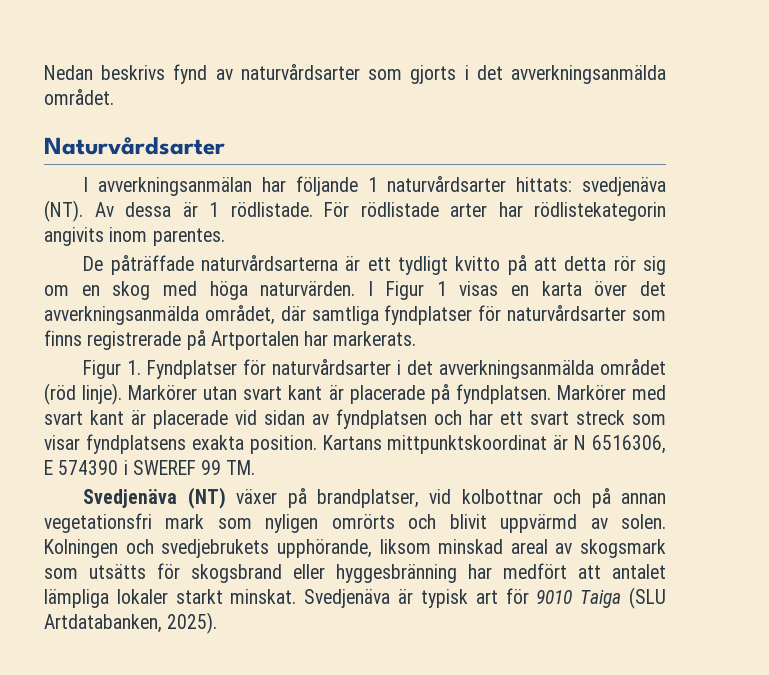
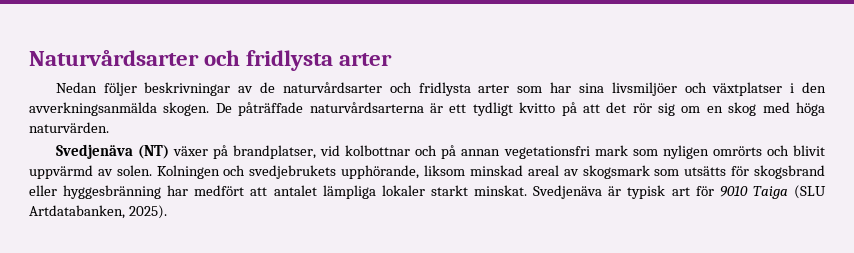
[44,64,666,84] [44,89,114,105] [44,137,225,155] [83,176,667,196] [44,200,666,222] [44,227,225,246] Nedan beskrivs fynd av naturvårdsarter som gjorts i det avverkningsanmälda området. // Naturvårdsarter // I avverkningsanmälan har följande 1 naturvårdsarter hittats: svedjenäva (NT). Av dessa är 1 rödlistade. För rödlistade arter har rödlistekategorin angivits inom parentes. // -> [29,49,393,71] [55,82,826,96] [29,102,210,116] Naturvårdsarter och fridlysta arter // Nedan följer beskrivningar av de naturvårdsarter och fridlysta arter som har sina livsmiljöer och växtplatser i den avverkningsanmälda skogen.
[564,256,607,271] detta -> [606,102,627,113] det
[368,281,666,300] [44,305,666,325] [44,330,417,350] [83,359,667,379] [44,383,667,405] [44,409,666,429] [44,434,666,454] [44,460,256,475] I Figur 1 visas en karta över det avverkningsanmälda området, där samtliga fyndplatser för naturvårdsarter som finns registrerade på Artportalen har markerats. // Figur 1. Fyndplatser för naturvårdsarter i det avverkningsanmälda området (röd linje). Markörer utan svart kant är placerade på fyndplatsen. Markörer med svart kant är placerade vid sidan av fyndplatsen och har ett svart streck som visar fyndplatsens exakta position. Kartans mittpunktskoordinat är N 6516306, E 574390 i SWEREF 99 TM. -> (109, 127) none

